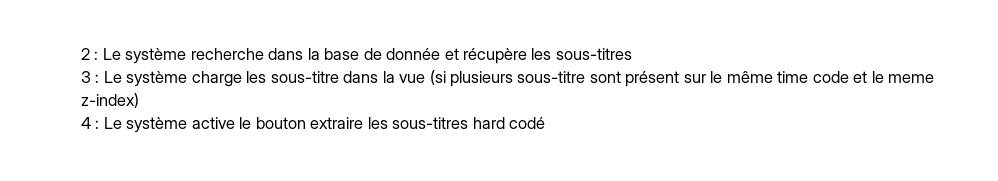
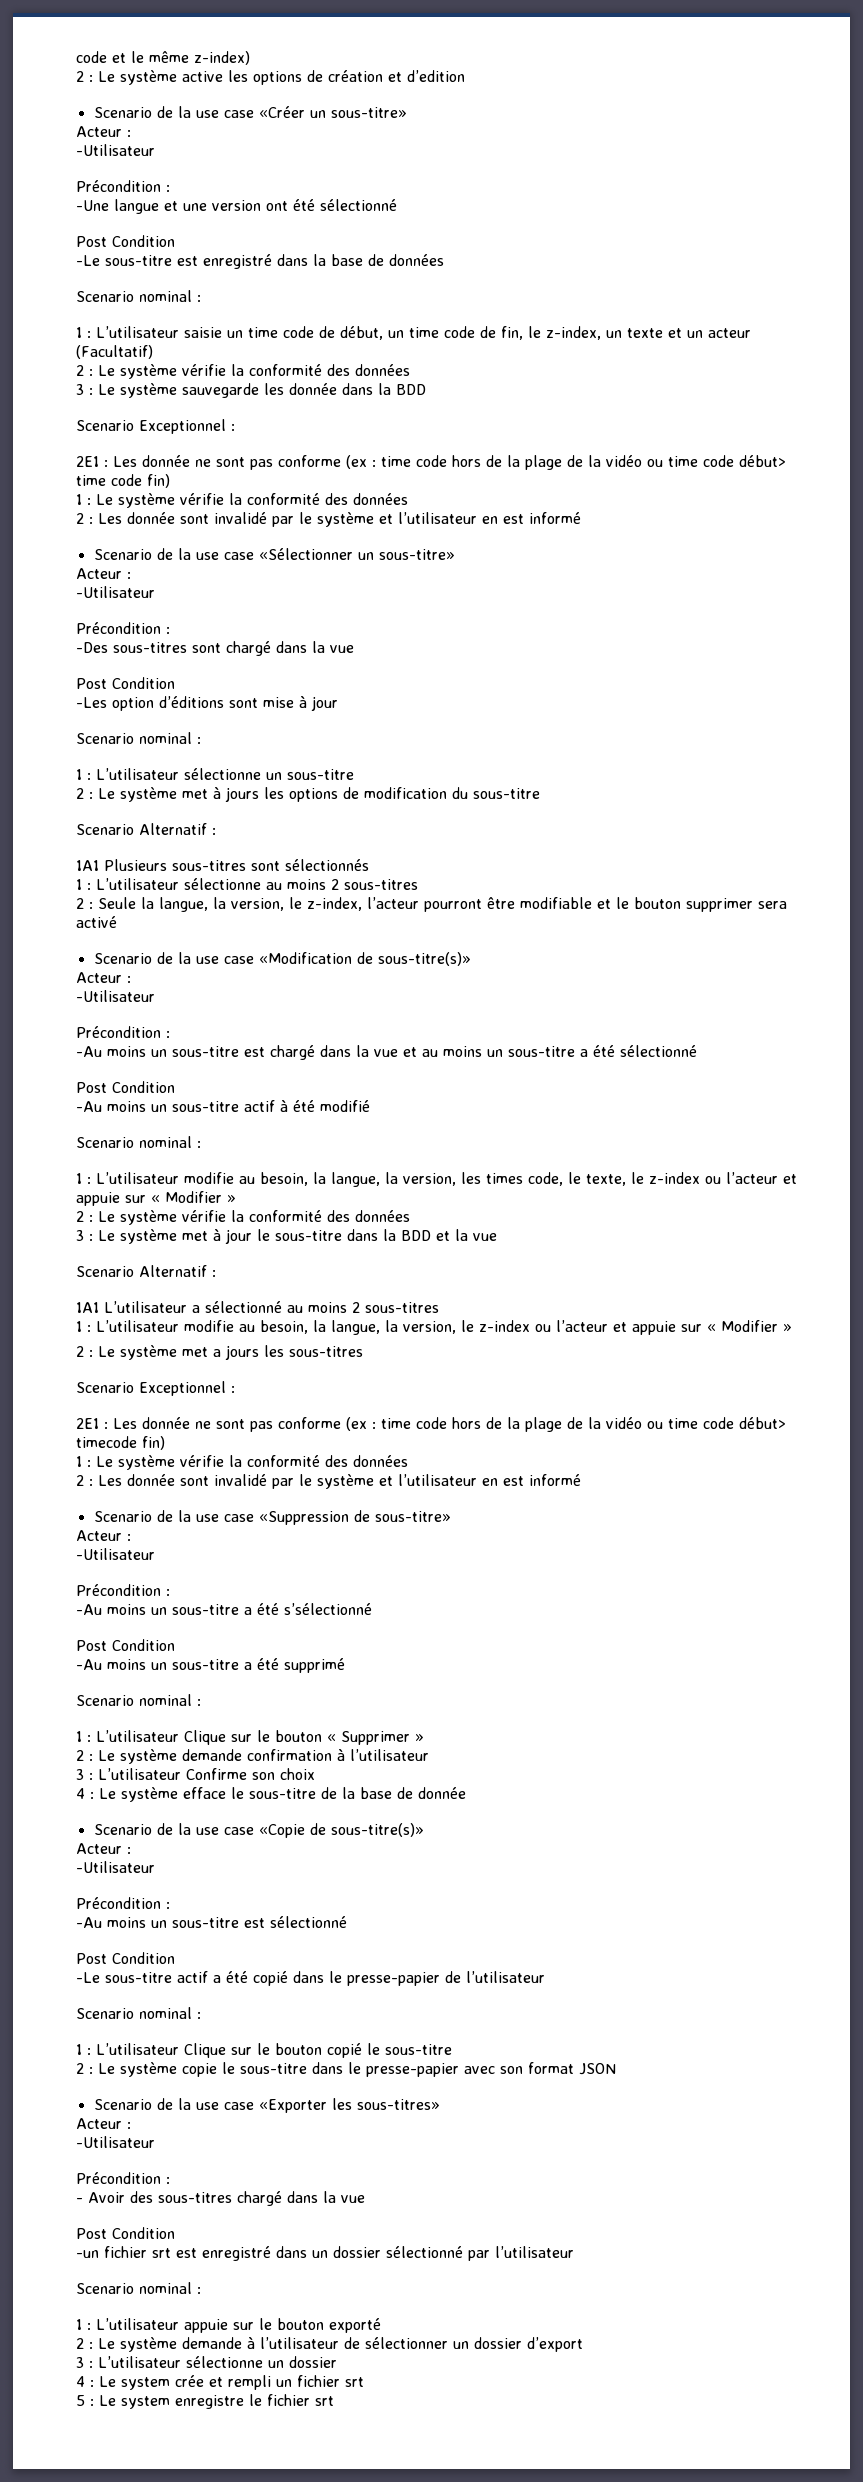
[81,48,632,64] [81,70,935,87] [81,93,139,108] [81,117,546,133] 2 : Le système recherche dans la base de donnée et récupère les sous-titres // 3 : Le système charge les sous-titre dans la vue (si plusieurs sous-titre sont présent sur le même time code et le meme z-index) // 4 : Le système active le bouton extraire les sous-titres hard codé -> [76,51,250,65] [76,70,465,85] [93,106,407,118] [76,126,131,137] [76,144,155,156] [76,180,170,192] [76,199,397,214] [76,235,175,247] [76,254,444,269] [76,290,201,302] [76,326,751,340] [76,345,153,359] [76,364,410,379] [76,383,426,398] [76,419,235,434] [76,455,786,470] [76,474,170,488] [76,493,408,508] [76,512,581,527] [93,548,455,560] [76,568,131,579] [76,586,155,598] [76,622,170,634] [76,641,354,656] [76,677,175,689] [76,696,338,711] [76,732,201,744] [76,768,354,780] [76,787,540,802] [76,823,216,835] [76,859,369,871] [76,878,418,890] [76,897,787,912] [76,916,117,928] [93,952,471,966] [76,972,131,983] [76,990,155,1002] [76,1026,170,1038] [76,1045,697,1060] [76,1081,175,1093] [76,1100,370,1112] [76,1136,201,1148] [76,1172,797,1187] [76,1191,236,1206] [76,1210,410,1225] [76,1229,497,1244] [76,1265,216,1277] [76,1301,439,1313] [76,1320,792,1335] [76,1345,363,1360] [76,1381,235,1396] [76,1417,786,1432] [76,1436,165,1450] [76,1455,408,1470] [76,1474,581,1489] [93,1510,451,1525] [76,1530,131,1541] [76,1548,155,1560] [76,1584,170,1596] [76,1603,372,1615] [76,1639,175,1651] [76,1658,345,1673] [76,1694,201,1706] [76,1730,424,1745] [76,1749,429,1764] [76,1768,315,1780] [76,1787,466,1802] [93,1823,424,1838] [76,1843,131,1854] [76,1861,155,1873] [76,1897,170,1909] [76,1916,347,1928] [76,1952,175,1964] [76,1971,545,1986] [76,2007,201,2019] [76,2043,452,2058] [76,2062,616,2077] [93,2098,440,2113] [76,2118,131,2129] [76,2136,155,2148] [76,2172,170,2184] [76,2191,365,2206] [76,2227,175,2239] [76,2246,574,2261] [76,2282,201,2294] [76,2318,381,2333] [76,2337,583,2352] [76,2356,337,2368] [76,2375,364,2390] [76,2394,334,2409] code et le même z-index) // 2 : Le système active les options de création et d’edition // Scenario de la use case «Créer un sous-titre» // Acteur : // -Utilisateur // Précondition : // -Une langue et une version ont été sélectionné // Post Condition // -Le sous-titre est enregistré dans la base de données // Scenario nominal : // 1 : L’utilisateur saisie un time code de début, un time code de fin, le z-index, un texte et un acteur (Facultatif) // 2 : Le système vérifie la conformité des données // 3 : Le système sauvegarde les donnée dans la BDD // Scenario Exceptionnel : // 2E1 : Les donnée ne sont pas conforme (ex : time code hors de la plage de la vidéo ou time code début> time code fin) // 1 : Le système vérifie la conformité des données // 2 : Les donnée sont invalidé par le système et l’utilisateur en est informé // Scenario de la use case «Sélectionner un sous-titre» // Acteur : // -Utilisateur // Précondition : // -Des sous-titres sont chargé dans la vue // Post Condition // -Les option d’éditions sont mise à jour // Scenario nominal : // 1 : L’utilisateur sélectionne un sous-titre // 2 : Le système met à jours les options de modification du sous-titre // Scenario Alternatif : // 1A1 Plusieurs sous-titres sont sélectionnés // 1 : L’utilisateur sélectionne au moins 2 sous-titres // 2 : Seule la langue, la version, le z-index, l’acteur pourront être modifiable et le bouton supprimer sera activé // Scenario de la use case «Modification de sous-titre(s)» // Acteur : // -Utilisateur // Précondition : // -Au moins un sous-titre est chargé dans la vue et au moins un sous-titre a été sélectionné // Post Condition // -Au moins un sous-titre actif à été modifié // Scenario nominal : // 1 : L’utilisateur modifie au besoin, la langue, la version, les times code, le texte, le z-index ou l’acteur et appuie sur « Modifier » // 2 : Le système vérifie la conformité des données // 3 : Le système met à jour le sous-titre dans la BDD et la vue // Scenario Alternatif : // 1A1 L’utilisateur a sélectionné au moins 2 sous-titres // 1 : L’utilisateur modifie au besoin, la langue, la version, le z-index ou l’acteur et appuie sur « Modifier » // 2 : Le système met a jours les sous-titres // Scenario Exceptionnel : // 2E1 : Les donnée ne sont pas conforme (ex : time code hors de la plage de la vidéo ou time code début> timecode fin) // 1 : Le système vérifie la conformité des données // 2 : Les donnée sont invalidé par le système et l’utilisateur en est informé // Scenario de la use case «Suppression de sous-titre» // Acteur : // -Utilisateur // Précondition : // -Au moins un sous-titre a été s’sélectionné // Post Condition // -Au moins un sous-titre a été supprimé // Scenario nominal : // 1 : L’utilisateur Clique sur le bouton « Supprimer » // 2 : Le système demande confirmation à l’utilisateur // 3 : L’utilisateur Confirme son choix // 4 : Le système efface le sous-titre de la base de donnée // Scenario de la use case «Copie de sous-titre(s)» // Acteur : // -Utilisateur // Précondition : // -Au moins un sous-titre est sélectionné // Post Condition // -Le sous-titre actif a été copié dans le presse-papier de l’utilisateur // Scenario nominal : // 1 : L’utilisateur Clique sur le bouton copié le sous-titre // 2 : Le système copie le sous-titre dans le presse-papier avec son format JSON // Scenario de la use case «Exporter les sous-titres» // Acteur : // -Utilisateur // Précondition : // - Avoir des sous-titres chargé dans la vue // Post Condition // -un fichier srt est enregistré dans un dossier sélectionné par l’utilisateur // Scenario nominal : // 1 : L’utilisateur appuie sur le bouton exporté // 2 : Le système demande à l’utilisateur de sélectionner un dossier d’export // 3 : L’utilisateur sélectionne un dossier // 4 : Le system crée et rempli un fichier srt // 5 : Le system enregistre le fichier srt

